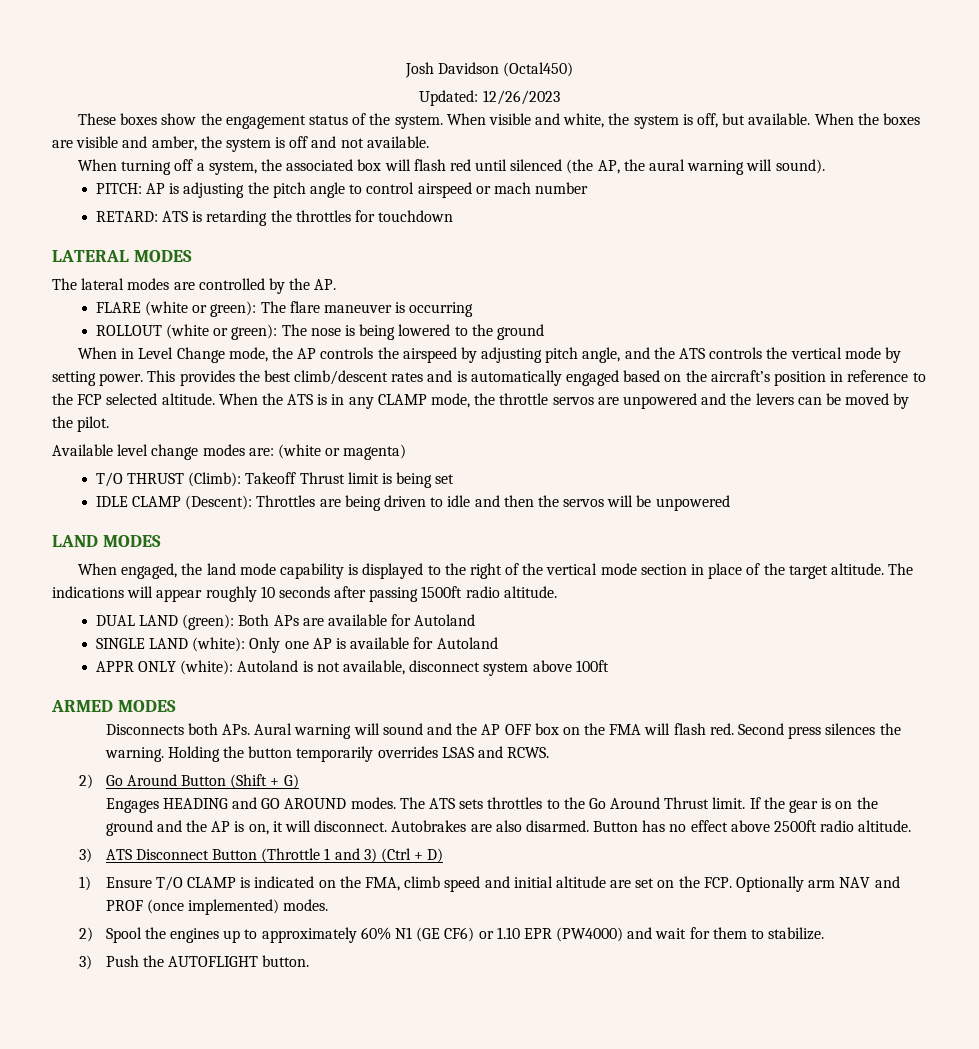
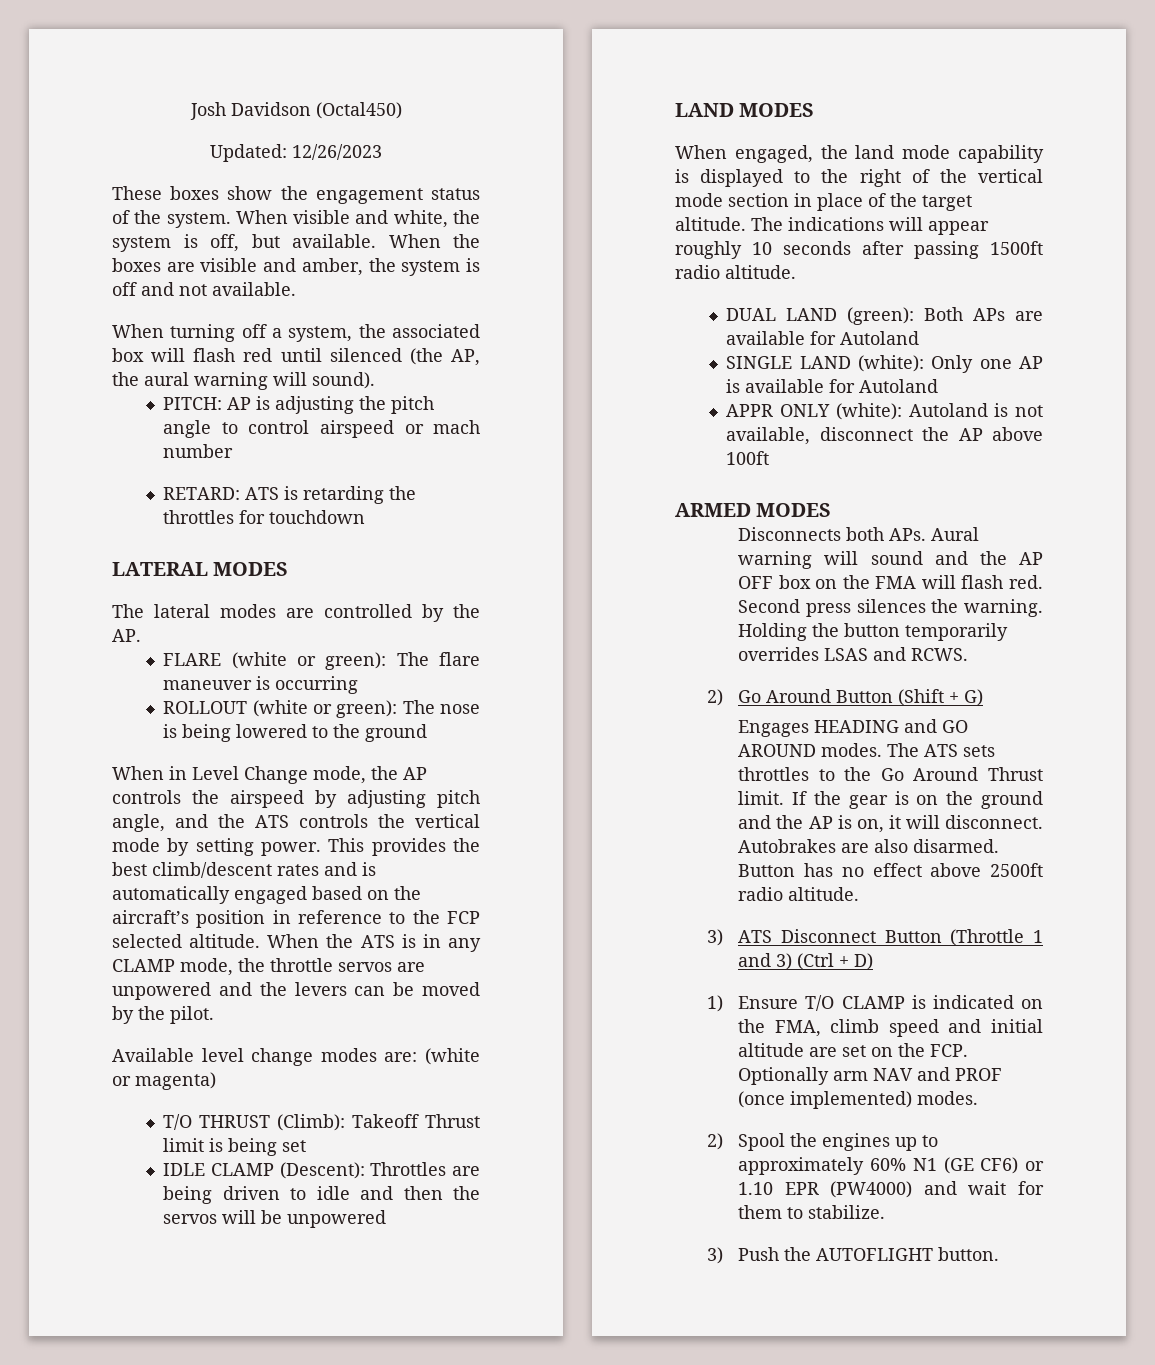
[483,662,529,676] system -> [922,427,983,441] the AP

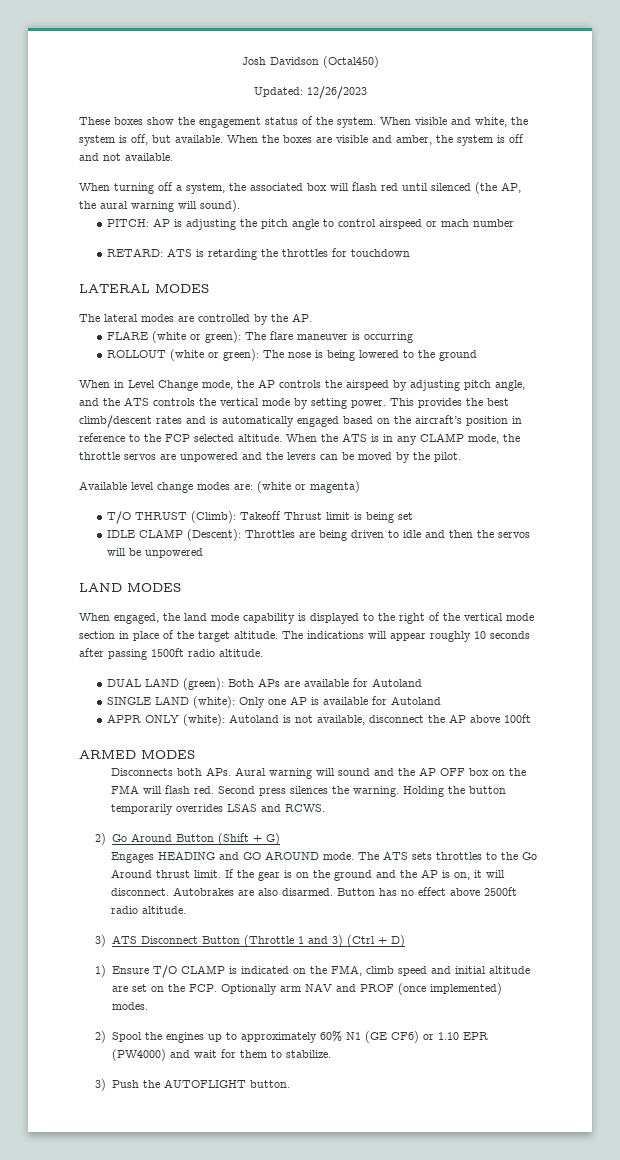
[821,743,883,757] modes. -> [322,852,354,860] mode.
[988,767,1043,781] Thrust -> [155,870,190,878] thrust

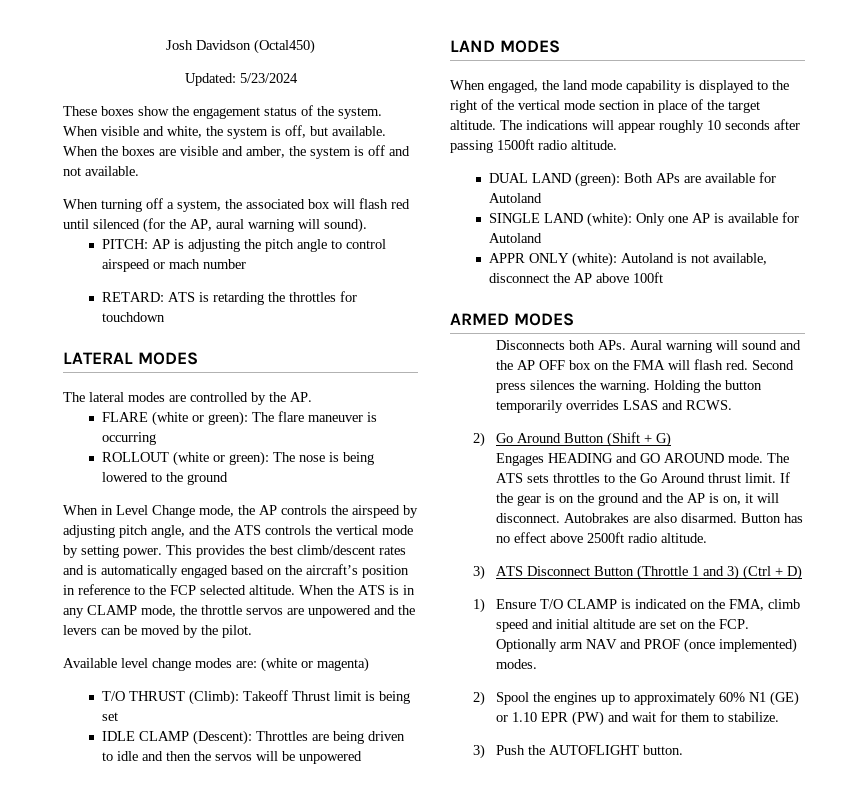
[306,86,367,99] 12/26/2023 -> [239,73,298,83] 5/23/2024
[475,182,521,194] [79,201,96,209] (the AP, the -> [143,218,212,233] (for the AP,
[364,1031,419,1043] (GE CF6) -> [769,691,799,706] (GE)
[111,1049,166,1061] (PW4000) -> [571,711,604,726] (PW)

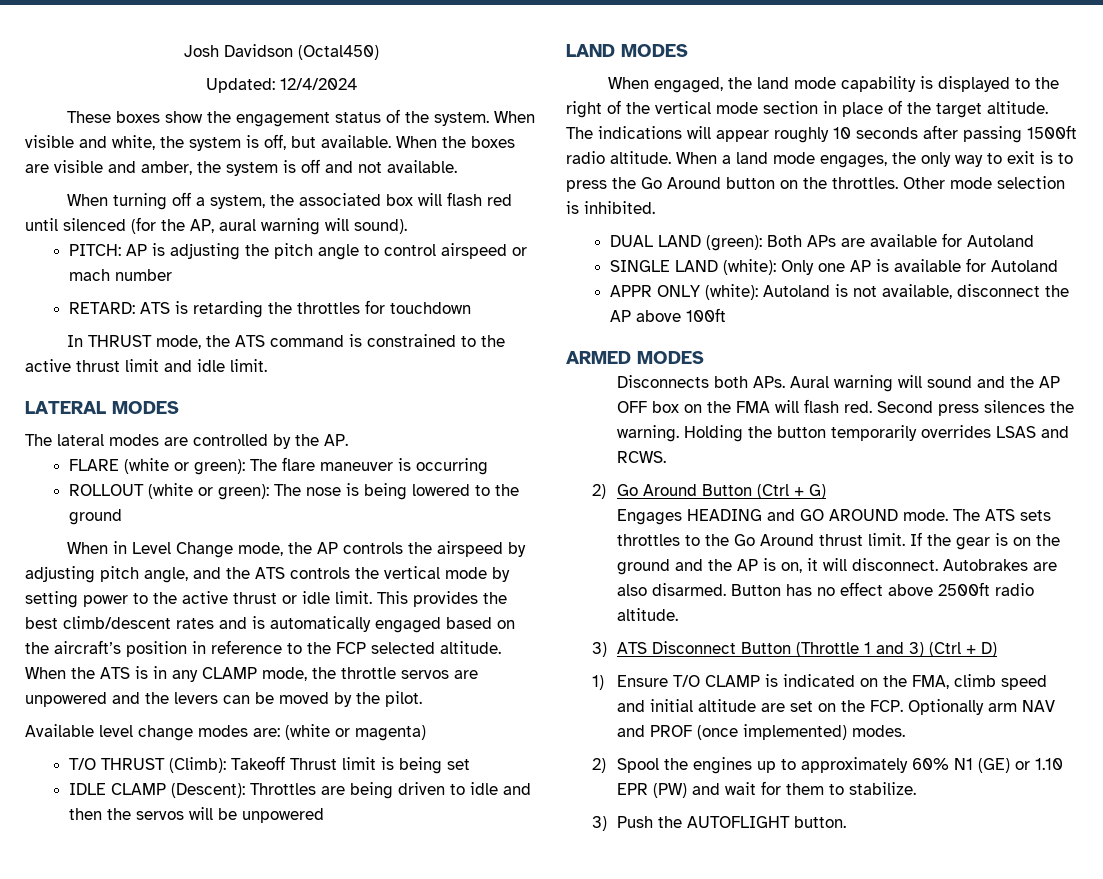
[239,73,298,83] 5/23/2024 -> [279,78,357,90] 12/4/2024
(165, 317) none -> [67,334,506,349] [25,359,267,372] // In THRUST mode, the ATS command is constrained to the active thrust limit and idle limit.
[123,548,162,558] power. -> [83,591,372,607] power to the active thrust or idle limit.
(617, 145) none -> [676,151,1073,168] [566,176,1065,192] [566,201,655,214] When a land mode engages, the only way to exit is to press the Go Around button on the throttles. Other mode selection is inhibited.
[606,432,640,447] (Shift -> [757,484,790,499] (Ctrl

